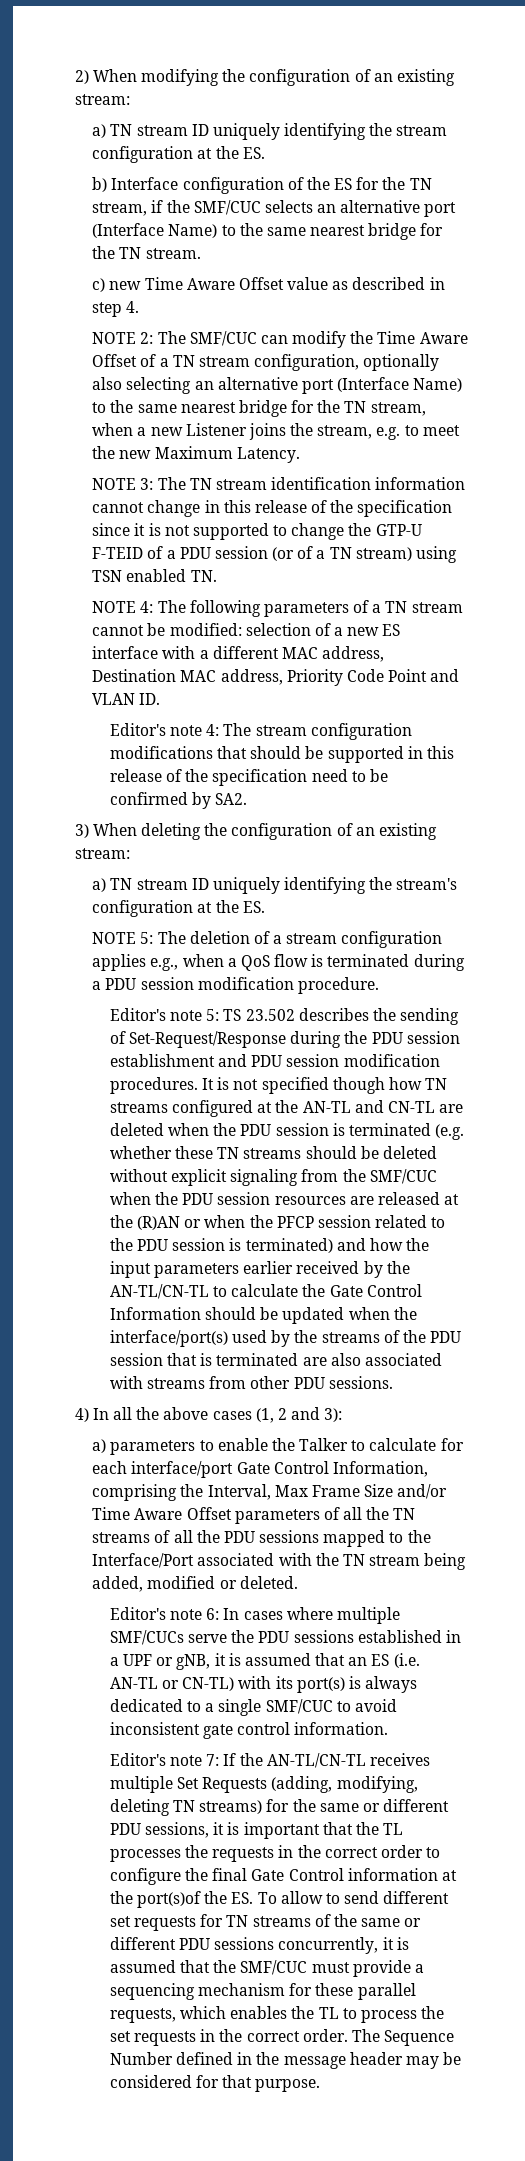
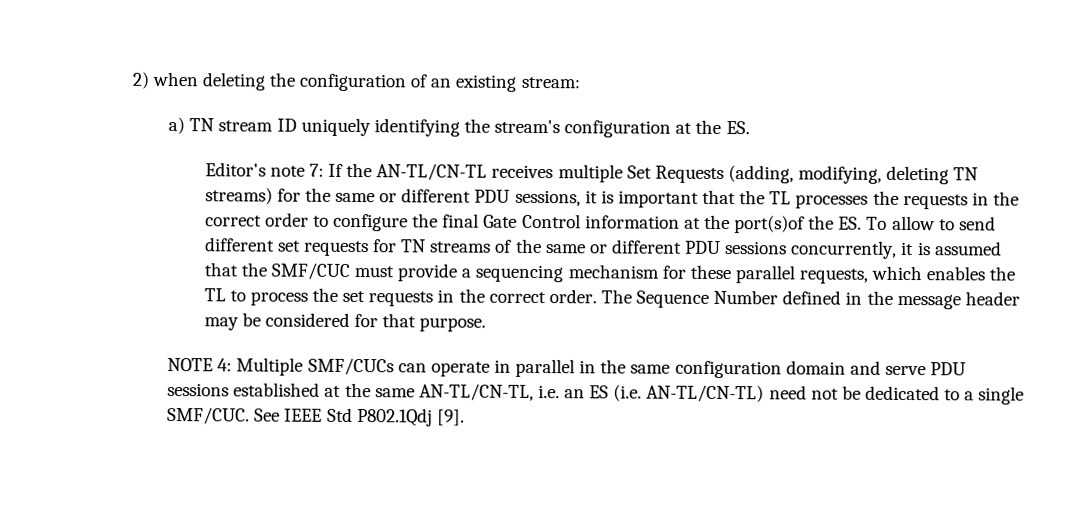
[92,69,455,86] [74,94,130,105] [92,123,448,140] [92,146,265,163] [92,177,432,194] [92,200,457,217] [92,223,444,240] [92,246,201,259] [92,277,445,292] [92,301,140,317] [92,331,468,348] [92,354,440,371] [92,377,463,394] [92,400,426,417] [92,423,460,440] [92,446,300,463] [92,477,466,490] [92,500,453,517] [92,523,422,540] [92,546,458,563] [92,569,217,582] [92,600,463,617] [92,623,401,636] [92,646,385,662] [92,669,460,686] [92,693,161,705] [109,723,412,740] [109,746,454,763] [109,769,388,786] [109,792,248,809] [74,823,137,838] When modifying the configuration of an existing stream: // a) TN stream ID uniquely identifying the stream configuration at the ES. // b) Interface configuration of the ES for the TN stream, if the SMF/CUC selects an alternative port (Interface Name) to the same nearest bridge for the TN stream. // c) new Time Aware Offset value as described in step 4. // NOTE 2: The SMF/CUC can modify the Time Aware Offset of a TN stream configuration, optionally also selecting an alternative port (Interface Name) to the same nearest bridge for the TN stream, when a new Listener joins the stream, e.g. to meet the new Maximum Latency. // NOTE 3: The TN stream identification information cannot change in this release of the specification since it is not supported to change the GTP-U F-TEID of a PDU session (or of a TN stream) using TSN enabled TN. // NOTE 4: The following parameters of a TN stream cannot be modified: selection of a new ES interface with a different MAC address, Destination MAC address, Priority Code Point and VLAN ID. // Editor's note 4: The stream configuration modifications that should be supported in this release of the specification need to be confirmed by SA2. // 3) When -> [151,71,199,87] when
[92,931,443,948] [92,954,465,971] [92,977,379,994] [109,1008,460,1025] [109,1031,460,1048] [109,1054,440,1067] [109,1077,448,1094] [109,1100,464,1117] [109,1123,465,1140] [109,1146,437,1159] [109,1169,437,1186] [109,1192,460,1205] [109,1215,446,1230] [109,1238,430,1253] [109,1261,410,1278] [109,1284,422,1299] [109,1307,417,1324] [109,1330,462,1347] [109,1353,442,1366] [109,1376,393,1389] [74,1407,343,1423] [92,1438,464,1455] [92,1461,428,1478] [92,1484,448,1501] [92,1507,416,1524] [92,1530,431,1547] [92,1553,467,1570] [92,1576,298,1592] [109,1607,400,1624] [109,1630,461,1645] [109,1653,420,1670] [109,1676,418,1693] [109,1699,397,1716] [109,1722,389,1739] // NOTE 5: The deletion of a stream configuration applies e.g., when a QoS flow is terminated during a PDU session modification procedure. // Editor's note 5: TS 23.502 describes the sending of Set-Request/Response during the PDU session establishment and PDU session modification procedures. It is not specified though how TN streams configured at the AN-TL and CN-TL are deleted when the PDU session is terminated (e.g. whether these TN streams should be deleted without explicit signaling from the SMF/CUC when the PDU session resources are released at the (R)AN or when the PFCP session related to the PDU session is terminated) and how the input parameters earlier received by the AN-TL/CN-TL to calculate the Gate Control Information should be updated when the interface/port(s) used by the streams of the PDU session that is terminated are also associated with streams from other PDU sessions. // 4) In all the above cases (1, 2 and 3): // a) parameters to enable the Talker to calculate for each interface/port Gate Control Information, comprising the Interval, Max Frame Size and/or Time Aware Offset parameters of all the TN streams of all the PDU sessions mapped to the Interface/Port associated with the TN stream being added, modified or deleted. // Editor's note 6: In cases where multiple SMF/CUCs serve the PDU sessions established in a UPF or gNB, it is assumed that an ES (i.e. AN-TL or CN-TL) with its port(s) is always dedicated to a single SMF/CUC to avoid inconsistent gate control information. -> (750, 128) none
(321, 2085) none -> [167,357,967,379] [167,382,1025,405] [167,406,465,427] // NOTE 4: Multiple SMF/CUCs can operate in parallel in the same configuration domain and serve PDU sessions established at the same AN-TL/CN-TL, i.e. an ES (i.e. AN-TL/CN-TL) need not be dedicated to a single SMF/CUC. See IEEE Std P802.1Qdj [9].

